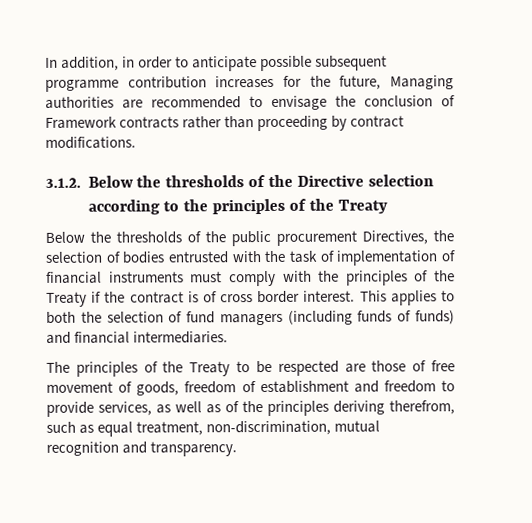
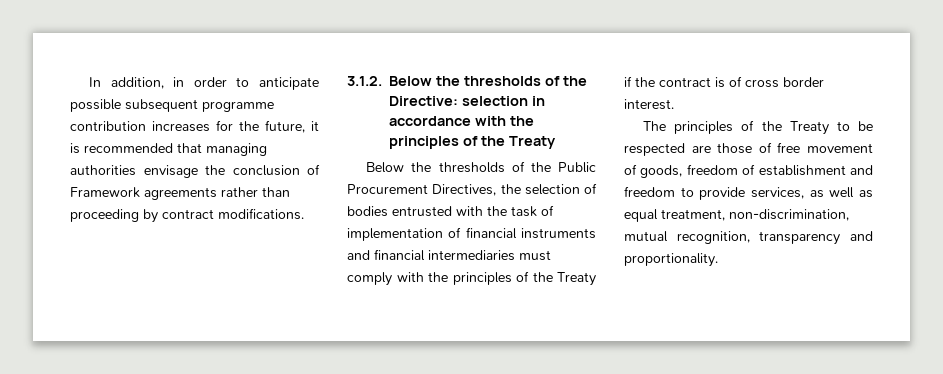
[390,75,454,90] [45,96,263,109] Managing authorities are recommended to -> [311,121,319,131] [70,143,267,156] [70,165,136,176] it is recommended that managing authorities
[119,116,180,129] contracts -> [144,187,217,200] agreements
[296,174,434,187] [87,199,180,215] Directive selection according to -> [389,96,545,106] [389,116,506,126] Directive: selection in accordance with
[231,230,357,247] public procurement -> [558,162,596,173] [347,184,428,194] Public Procurement
(184, 277) none -> [347,249,515,261] and financial intermediaries
[359,290,456,306] [46,310,455,326] [46,331,229,344] This applies to both the selection of fund managers (including funds of funds) and financial intermediaries. -> (674, 104) none
[225,400,455,416] [46,420,381,437] [46,441,238,457] of the principles deriving therefrom, such as equal treatment, non-discrimination, mutual recognition and transparency. -> [624,209,849,222] [624,231,873,245] [624,253,718,267] equal treatment, non-discrimination, mutual recognition, transparency and proportionality.

